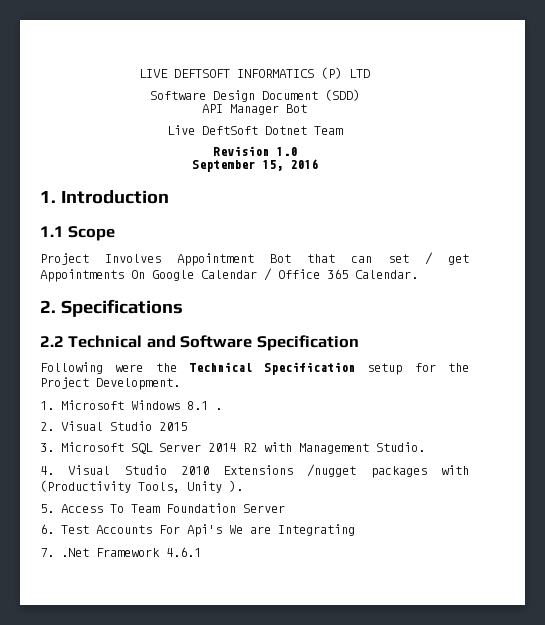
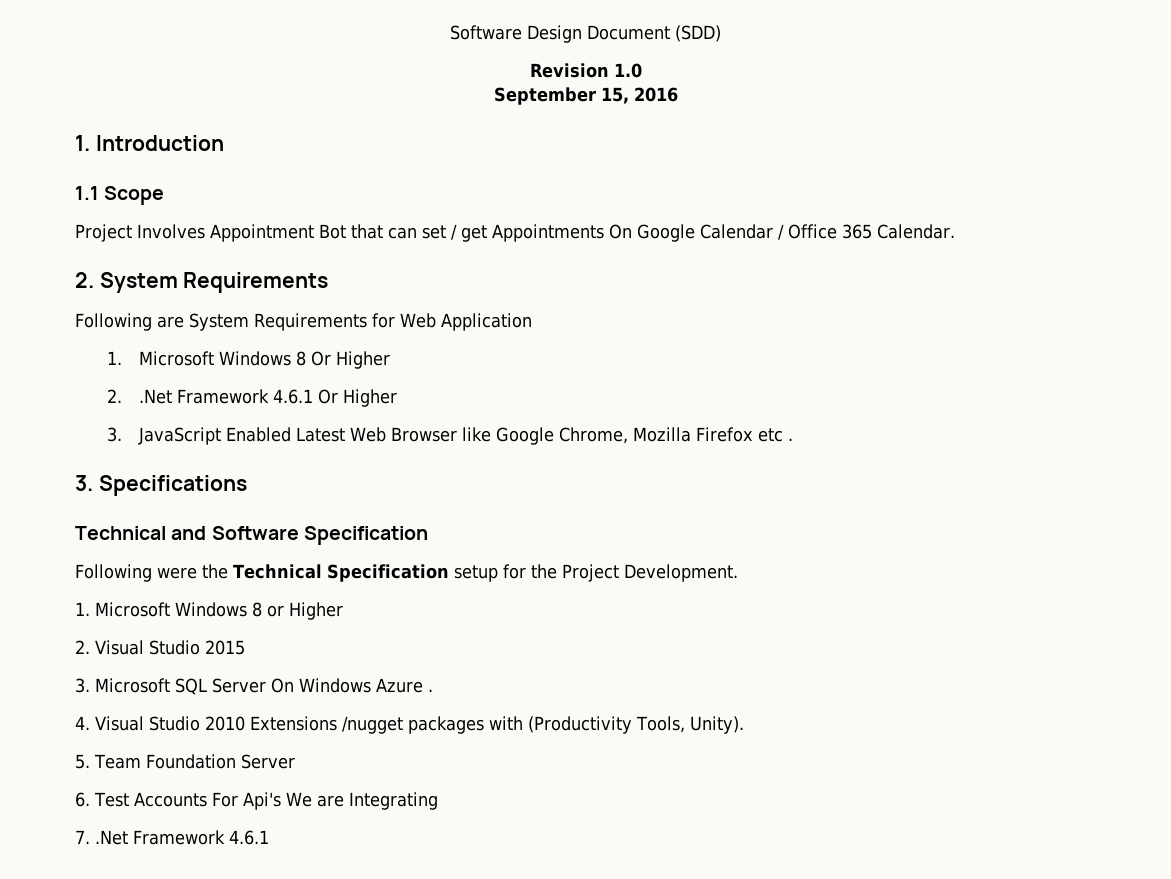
[139,67,370,79] LIVE DEFTSOFT INFORMATICS (P) LTD // -> (450, 32) none
[202,104,307,115] [167,125,343,135] // API Manager Bot // Live DeftSoft Dotnet Team -> (721, 33) none
(56, 306) none -> [99,272,329,293] [75,313,532,331] [107,351,391,369] [107,389,398,407] [107,427,794,445] [75,475,93,491] System Requirements // Following are System Requirements for Web Application // 1. Microsoft Windows 8 Or Higher // 2. .Net Framework 4.6.1 Or Higher // 3. JavaScript Enabled Latest Web Browser like Google Chrome, Mozilla Firefox etc . // 3.
[40,336,64,347] 2.2 -> (247, 485) none
[187,401,222,410] 8.1 . -> [252,602,343,620] 8 or Higher
[208,442,425,454] 2014 R2 with Management Studio. -> [271,678,433,693] On Windows Azure .
[187,480,243,493] Unity ). -> [689,716,744,734] Unity).
[61,504,124,513] Access To -> (90, 761) none

